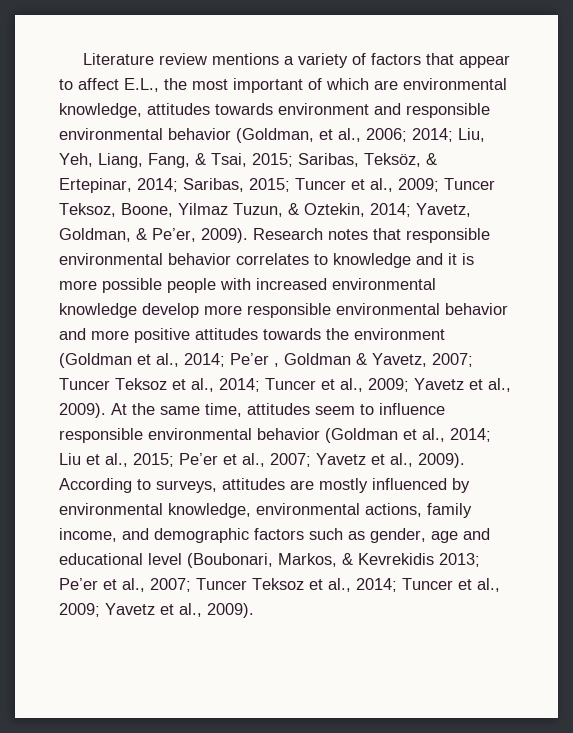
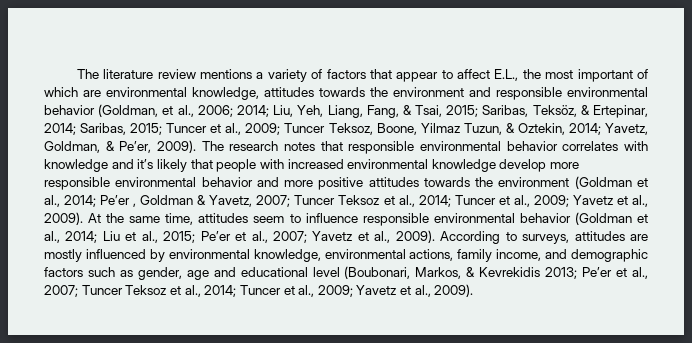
[82,53,154,65] Literature -> [76,69,154,79] The literature
(273, 109) none -> [370,87,388,97] the
[253,228,323,240] Research -> [201,141,279,151] The research
[314,254,328,265] to -> [624,141,648,151] with
[448,253,474,265] [59,278,162,293] it is more possible -> [137,159,213,172] it’s likely that

